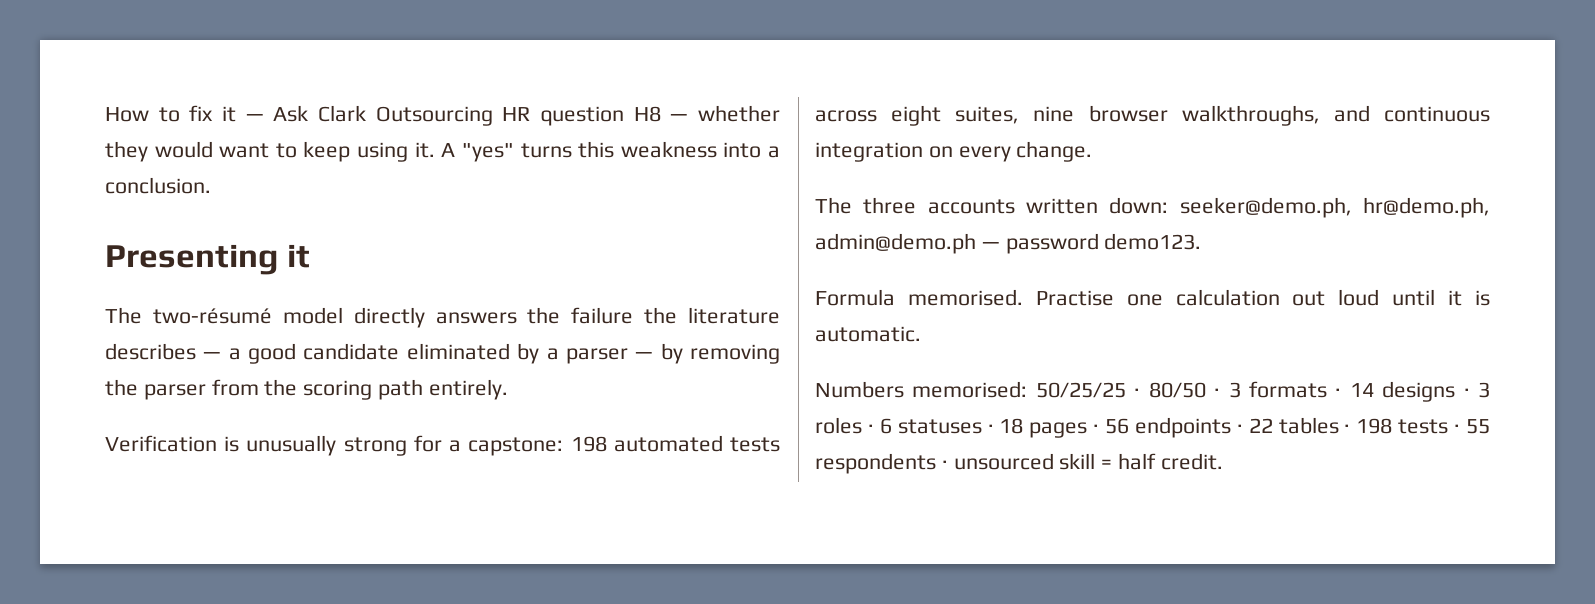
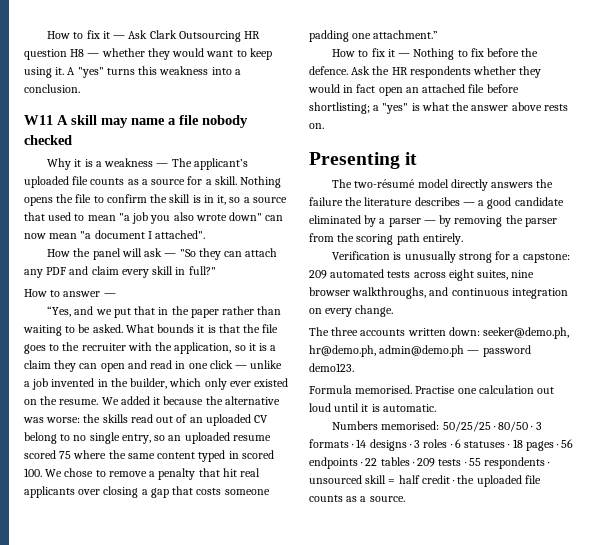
(211, 185) none -> [24,115,248,128] [24,135,72,145] [47,158,248,170] [24,176,282,188] [24,194,287,206] [24,212,284,224] [24,230,206,239] [47,248,278,260] [24,266,216,278] [24,289,116,297] [47,306,282,318] [23,324,279,336] [24,342,277,354] [24,360,283,372] [24,378,289,390] [24,396,280,405] [23,414,269,426] [24,432,271,444] [24,450,274,462] [24,468,261,480] [24,486,270,498] [309,30,439,42] [332,48,539,60] [309,66,542,78] [308,84,519,96] [309,102,568,114] [309,123,324,129] // W11 A skill may name a file nobody checked // Why it is a weakness — The applicant’s uploaded file counts as a source for a skill. Nothing opens the file to confirm the skill is in it, so a source that used to mean "a job you also wrote down" can now mean "a document I attached". // How the panel will ask — "So they can attach any PDF and claim every skill in full?" // How to answer — // “Yes, and we put that in the paper rather than waiting to be asked. What bounds it is that the file goes to the recruiter with the application, so it is a claim they can open and read in one click — unlike a job invented in the builder, which only ever existed on the resume. We added it because the alternative was worse: the skills read out of an uploaded CV belong to no single entry, so an uploaded resume scored 75 where the same content typed in scored 100. We chose to remove a penalty that hit real applicants over closing a gap that costs someone padding one attachment.” // How to fix it — Nothing to fix before the defence. Ask the HR respondents whether they would in fact open an attached file before shortlisting; a "yes" is what the answer above rests on.
[570,436,607,452] 198 -> [309,270,327,279] 209
[1356,418,1393,434] 198 -> [417,458,436,467] 209
[1160,453,1223,470] credit. -> [421,475,541,487] [309,495,405,502] credit · the uploaded file counts as a source.

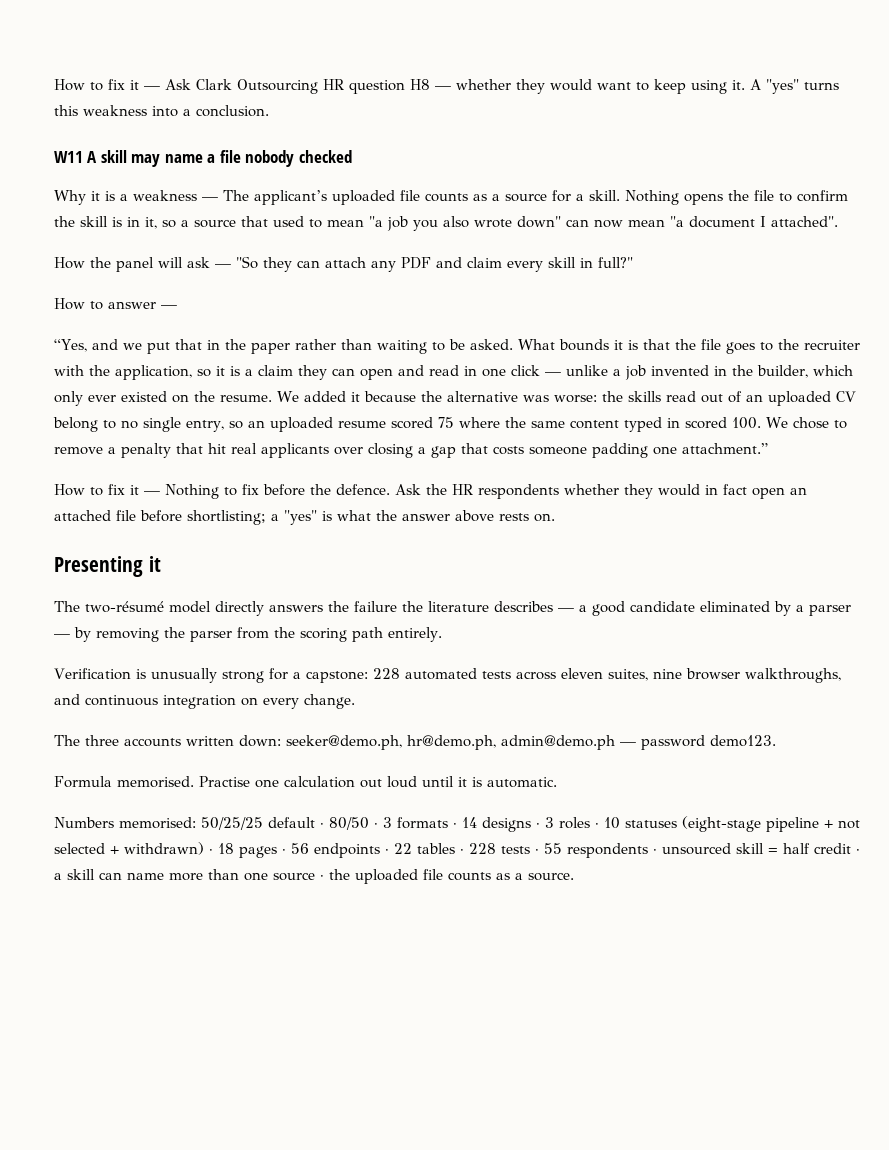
[309,270,327,279] 209 -> [372,668,400,679] 228
[448,269,474,281] eight -> [560,668,603,679] eleven
(491, 426) none -> [268,817,315,828] default
[454,439,506,448] 6 statuses -> [604,816,860,832] [54,842,204,855] 10 statuses (eight-stage pipeline + not selected + withdrawn)
[417,458,436,467] 209 -> [469,843,496,854] 228
(456, 481) none -> [54,869,324,881] a skill can name more than one source ·

